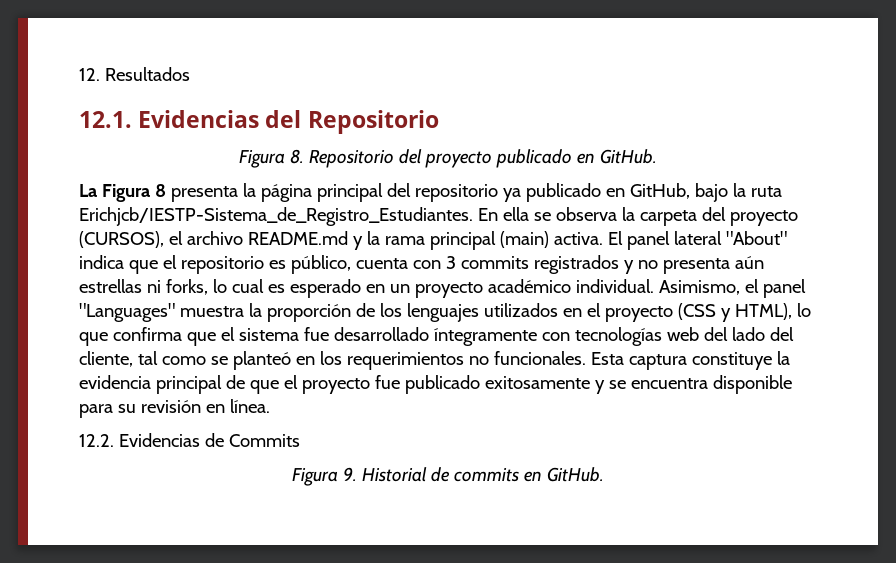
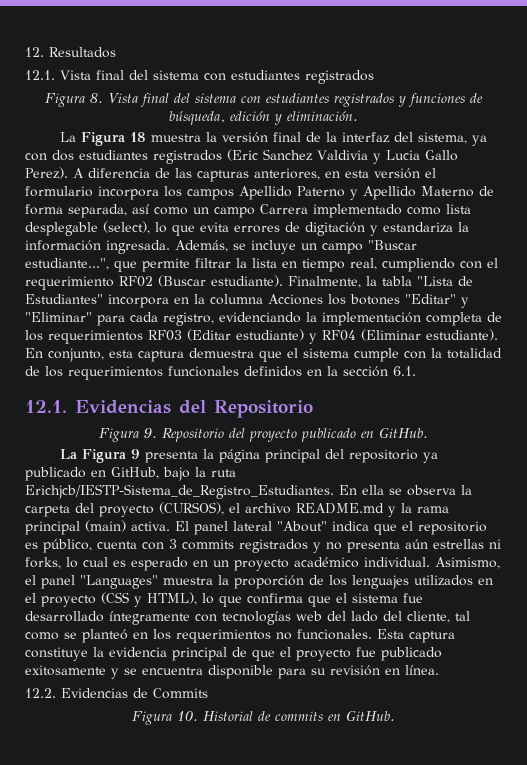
(190, 74) none -> [25,70,374,84] [45,93,483,107] [169,111,358,125] [60,132,488,146] [25,149,458,164] [25,167,436,182] [25,186,494,200] [25,204,471,218] [25,221,469,236] [25,240,417,254] [25,258,498,272] [25,275,473,290] [25,294,469,308] [25,312,502,326] [25,329,498,344] [25,348,502,362] [25,366,416,380] // 12.1. Vista final del sistema con estudiantes registrados // Figura 8. Vista final del sistema con estudiantes registrados y funciones de búsqueda, edición y eliminación. // La Figura 18 muestra la versión final de la interfaz del sistema, ya con dos estudiantes registrados (Eric Sanchez Valdivia y Lucia Gallo Perez). A diferencia de las capturas anteriores, en esta versión el formulario incorpora los campos Apellido Paterno y Apellido Materno de forma separada, así como un campo Carrera implementado como lista desplegable (select), lo que evita errores de digitación y estandariza la información ingresada. Además, se incluye un campo "Buscar estudiante...", que permite filtrar la lista en tiempo real, cumpliendo con el requerimiento RF02 (Buscar estudiante). Finalmente, la tabla "Lista de Estudiantes" incorpora en la columna Acciones los botones "Editar" y "Eliminar" para cada registro, evidenciando la implementación completa de los requerimientos RF03 (Editar estudiante) y RF04 (Eliminar estudiante). En conjunto, esta captura demuestra que el sistema cumple con la totalidad de los requerimientos funcionales definidos en la sección 6.1.
[290,149,305,164] 8. -> [144,428,157,438] 9.
[154,184,166,197] 8 -> [131,449,141,459] 9
[343,467,358,481] 9. -> [177,711,198,721] 10.

